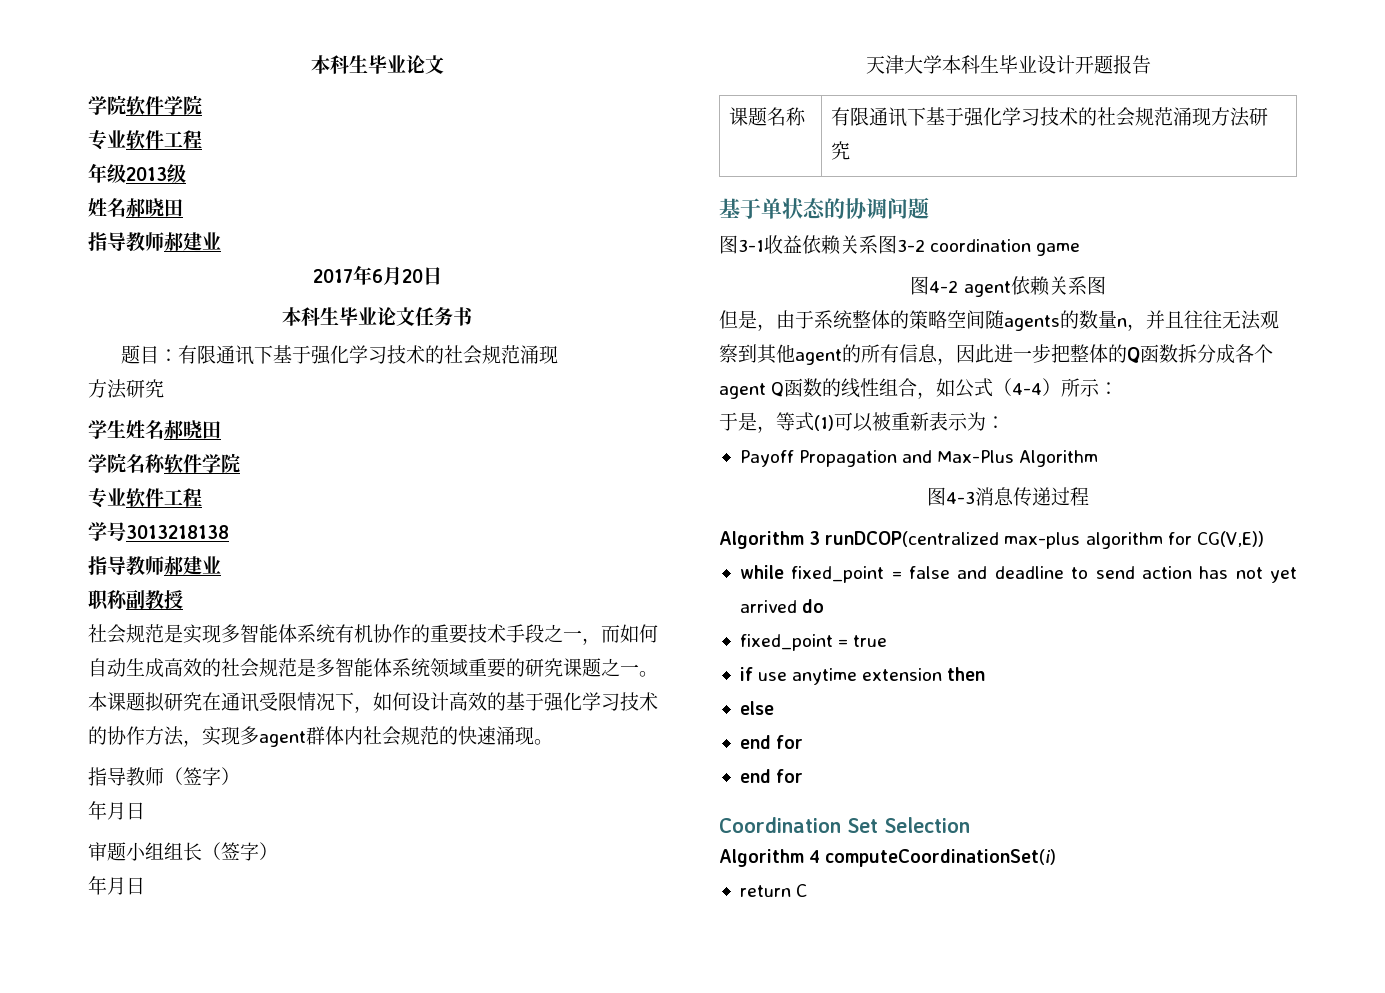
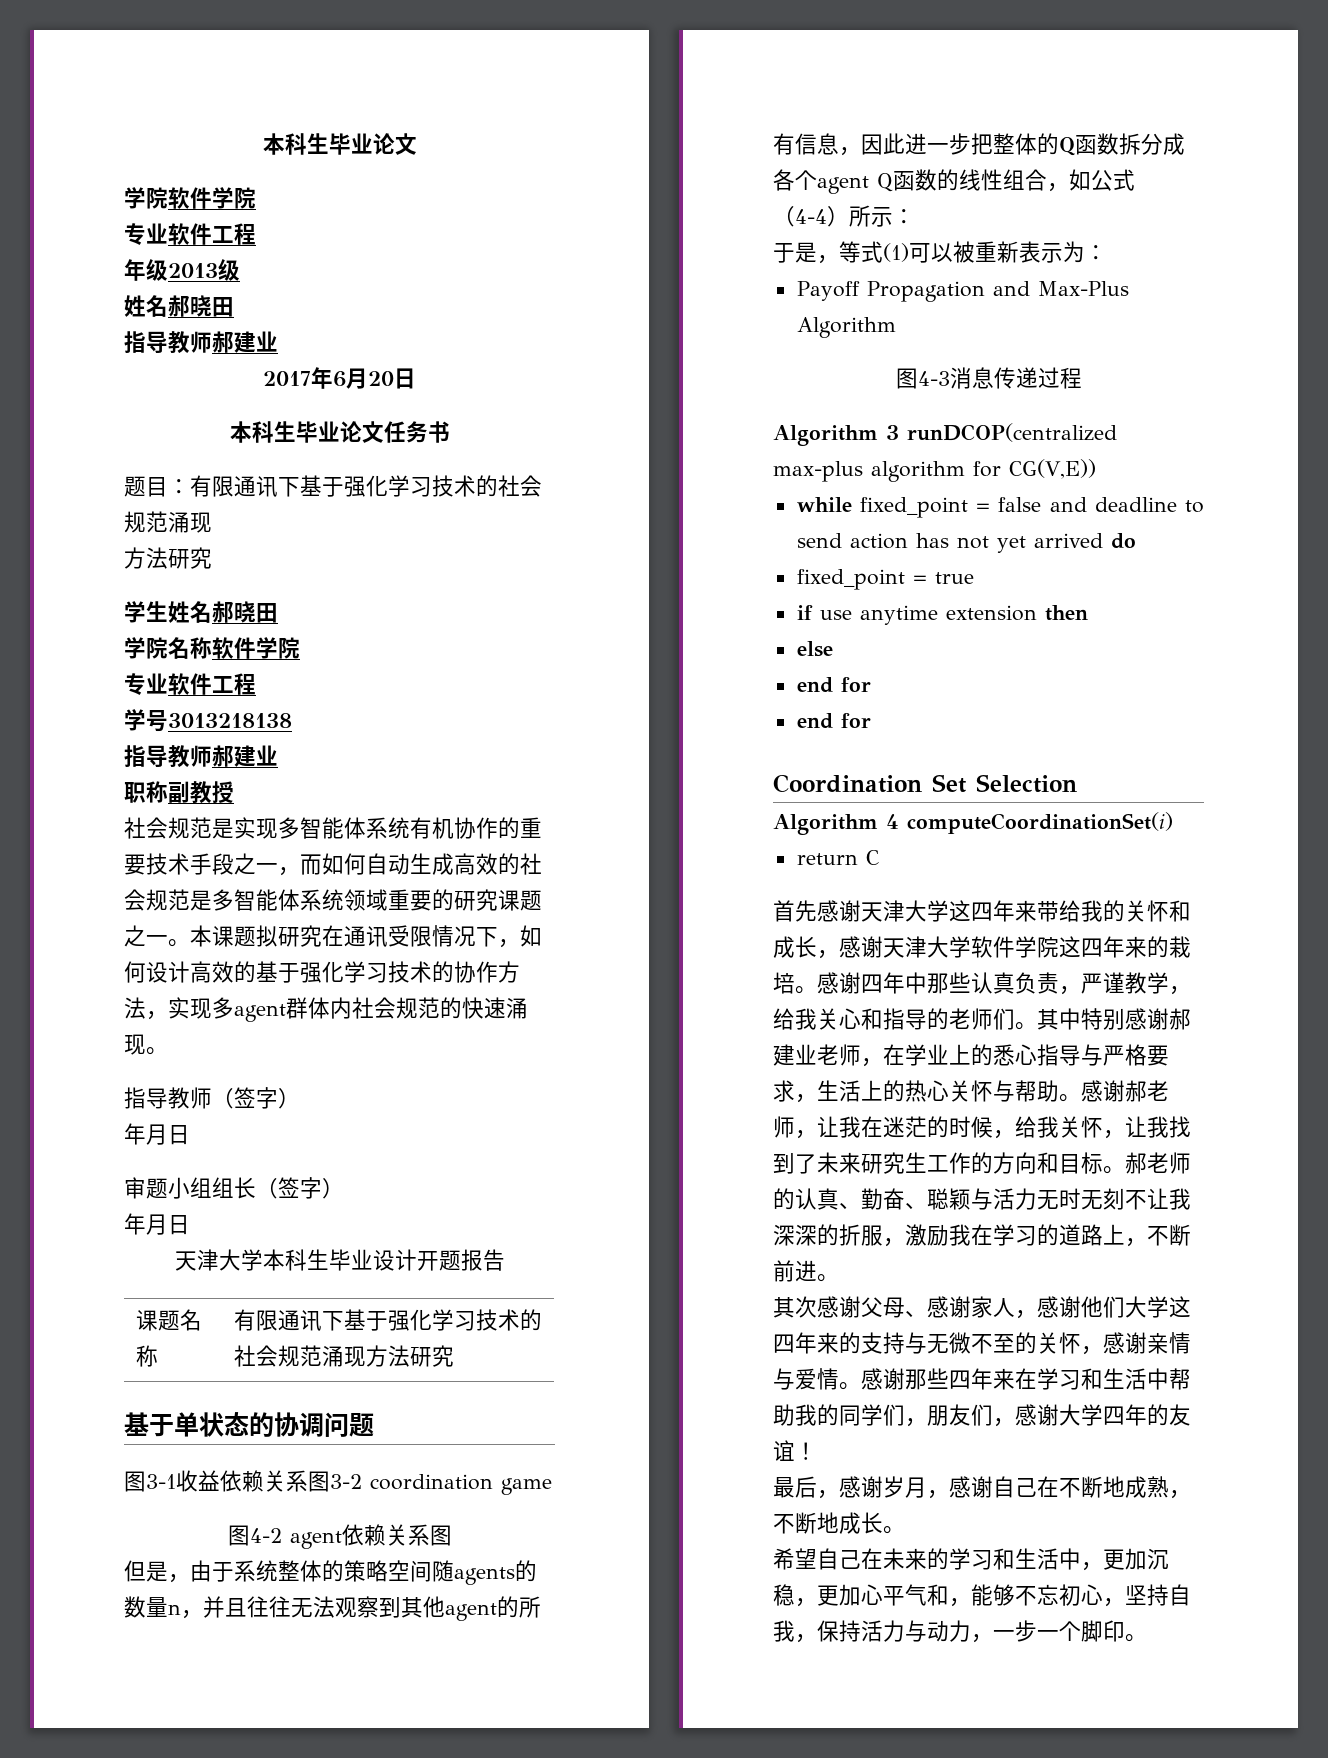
(808, 890) none -> [773,900,1191,922] [773,936,1191,959] [773,972,1191,995] [773,1008,1191,1030] [773,1044,1169,1067] [773,1080,1169,1103] [773,1116,1191,1139] [773,1152,1191,1174] [773,1188,1191,1210] [773,1224,1191,1247] [773,1260,839,1282] [773,1296,1191,1319] [773,1332,1191,1355] [773,1368,1191,1390] [773,1404,1191,1427] [773,1440,817,1461] [773,1476,1191,1499] [773,1512,905,1534] [773,1548,1169,1571] [773,1584,1191,1607] [773,1620,1147,1643] // 首先感谢天津大学这四年来带给我的关怀和成长，感谢天津大学软件学院这四年来的栽培。感谢四年中那些认真负责，严谨教学，给我关心和指导的老师们。其中特别感谢郝建业老师，在学业上的悉心指导与严格要求，生活上的热心关怀与帮助。感谢郝老师，让我在迷茫的时候，给我关怀，让我找到了未来研究生工作的方向和目标。郝老师的认真、勤奋、聪颖与活力无时无刻不让我深深的折服，激励我在学习的道路上，不断前进。 // 其次感谢父母、感谢家人，感谢他们大学这四年来的支持与无微不至的关怀，感谢亲情与爱情。感谢那些四年来在学习和生活中帮助我的同学们，朋友们，感谢大学四年的友谊！ // 最后，感谢岁月，感谢自己在不断地成熟，不断地成长。 // 希望自己在未来的学习和生活中，更加沉稳，更加心平气和，能够不忘初心，坚持自我，保持活力与动力，一步一个脚印。

